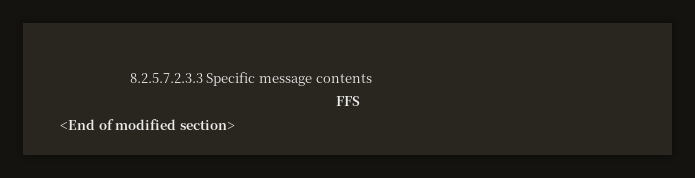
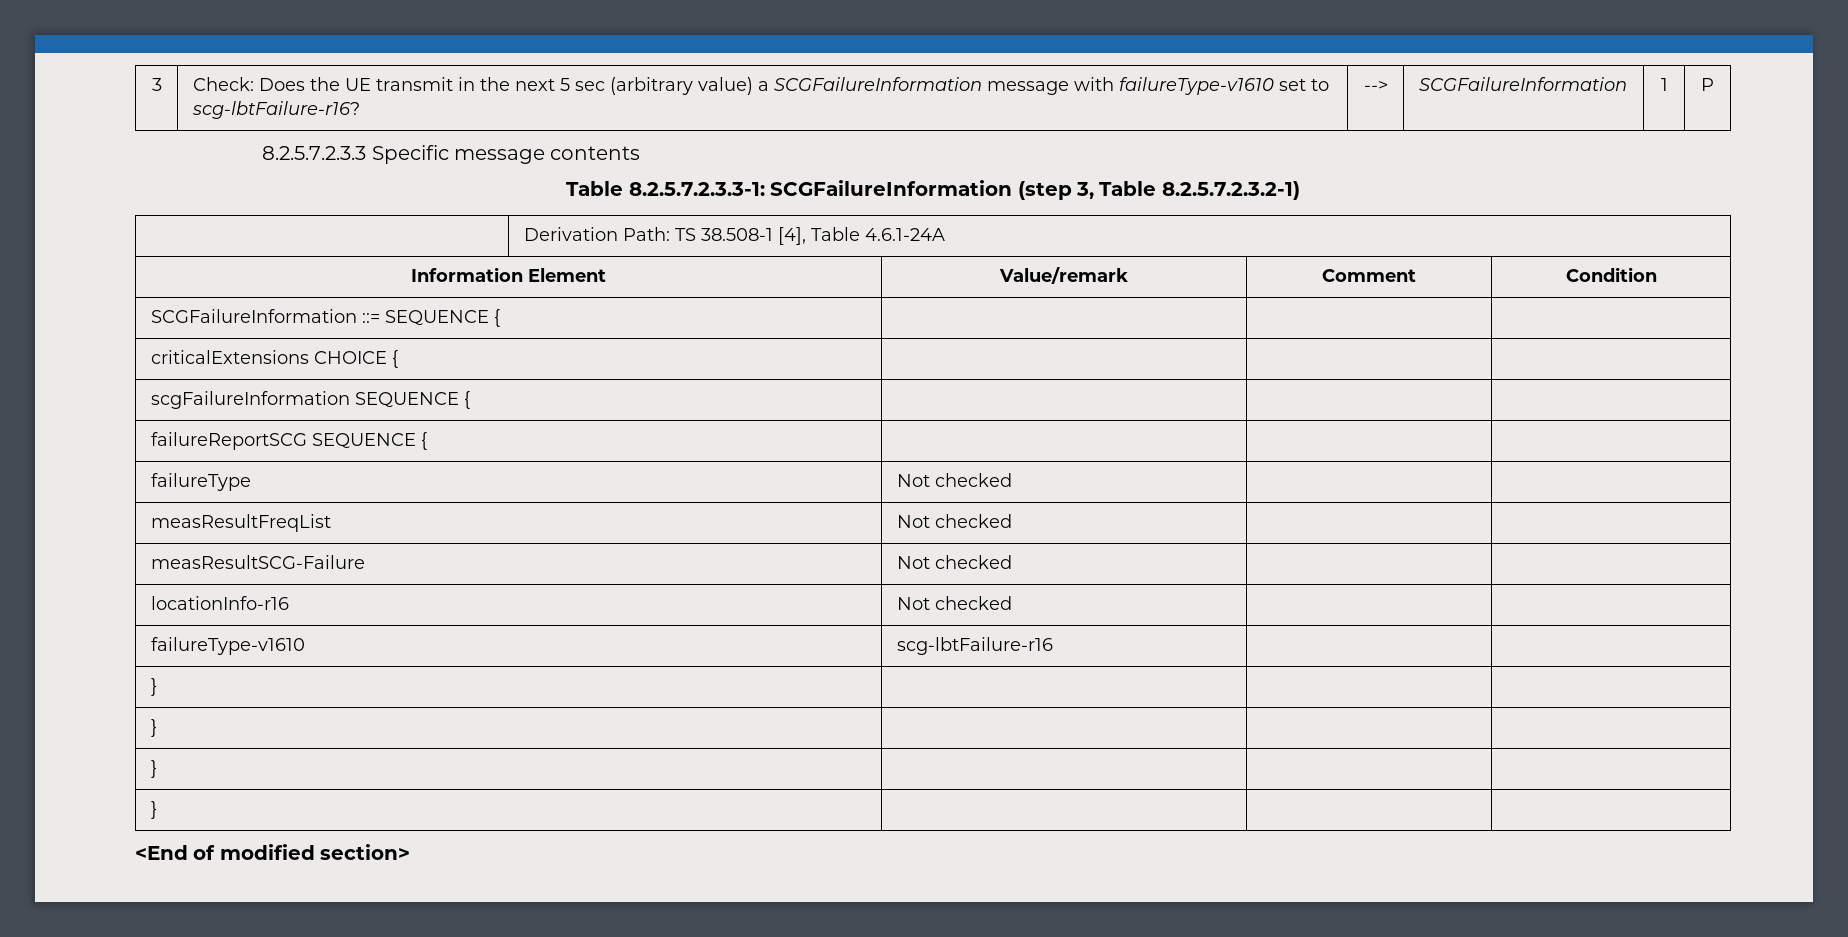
[129,72,372,86] [335,96,360,106] 8.2.5.7.2.3.3 Specific message contents // FFS -> [151,78,162,91] [192,77,1329,95] [191,101,360,119] [1363,81,1388,91] [1418,77,1627,91] [1660,78,1668,91] [1701,78,1714,91] [262,145,641,164] [566,180,1300,200] [523,227,945,245] [411,267,606,282] [999,267,1128,284] [1322,269,1416,282] [1565,267,1657,282] [150,309,500,327] [150,350,398,368] [150,391,470,409] [150,432,427,450] [150,473,251,491] [896,473,1012,487] [150,514,331,532] [896,514,1012,528] [150,555,365,569] [896,555,1012,569] [150,596,289,610] [896,596,1012,610] [150,637,305,655] [896,637,1053,655] [150,678,157,696] [150,719,157,737] [150,760,157,778] [150,801,157,819] 3 | Check: Does the UE transmit in the next 5 sec (arbitrary value) a SCGFailureInformation message with failureType-v1610 set to scg-lbtFailure-r16? | --> | SCGFailureInformation | 1 | P // 8.2.5.7.2.3.3 Specific message contents // Table 8.2.5.7.2.3.3-1: SCGFailureInformation (step 3, Table 8.2.5.7.2.3.2-1) // | Derivation Path: TS 38.508-1 [4], Table 4.6.1-24A // Information Element | Value/remark | Comment | Condition // SCGFailureInformation ::= SEQUENCE { | | | // criticalExtensions CHOICE { | | | // scgFailureInformation SEQUENCE { | | | // failureReportSCG SEQUENCE { | | | // failureType | Not checked | | // measResultFreqList | Not checked | | // measResultSCG-Failure | Not checked | | // locationInfo-r16 | Not checked | | // failureType-v1610 | scg-lbtFailure-r16 | | // } | | | // } | | | // } | | | // } | | |

